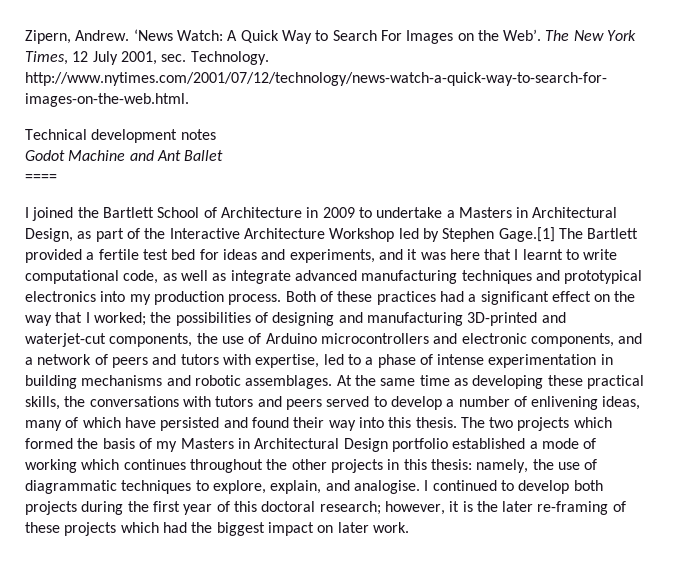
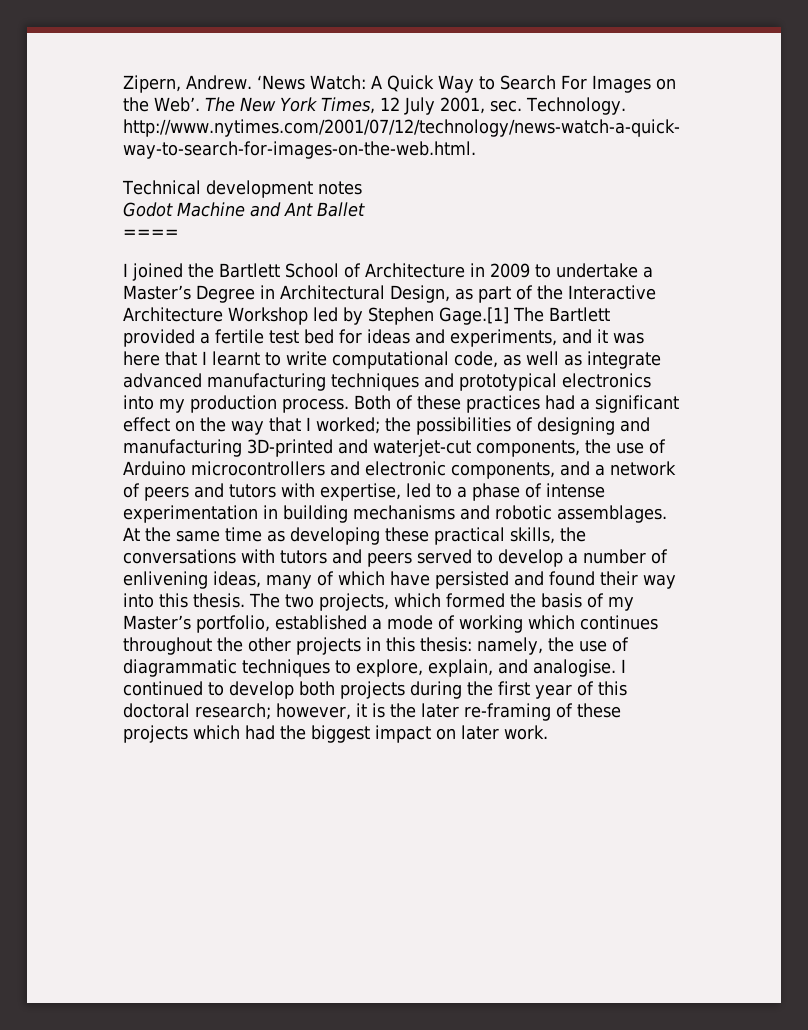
[458,207,512,218] Masters -> [123,285,255,303] Master’s Degree
[517,417,570,431] projects -> [319,593,389,611] projects,
[180,438,448,452] Masters in Architectural Design portfolio -> [123,615,270,633] Master’s portfolio,

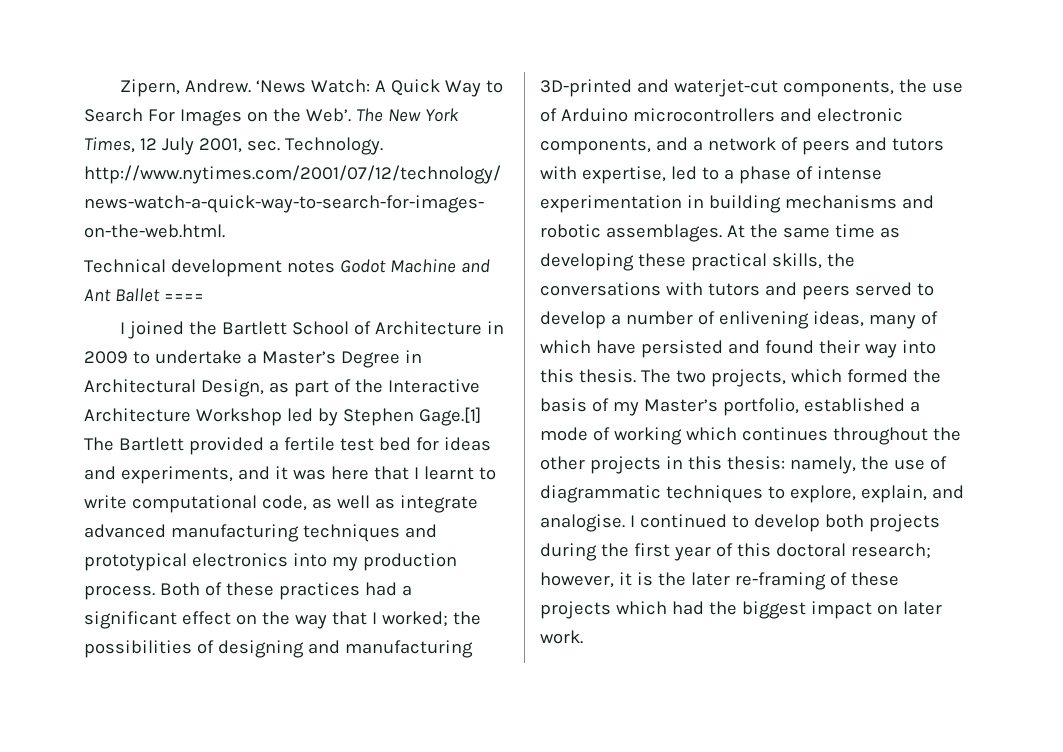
(362, 188) // -> (335, 266) none
(365, 209) // -> (160, 295) none

